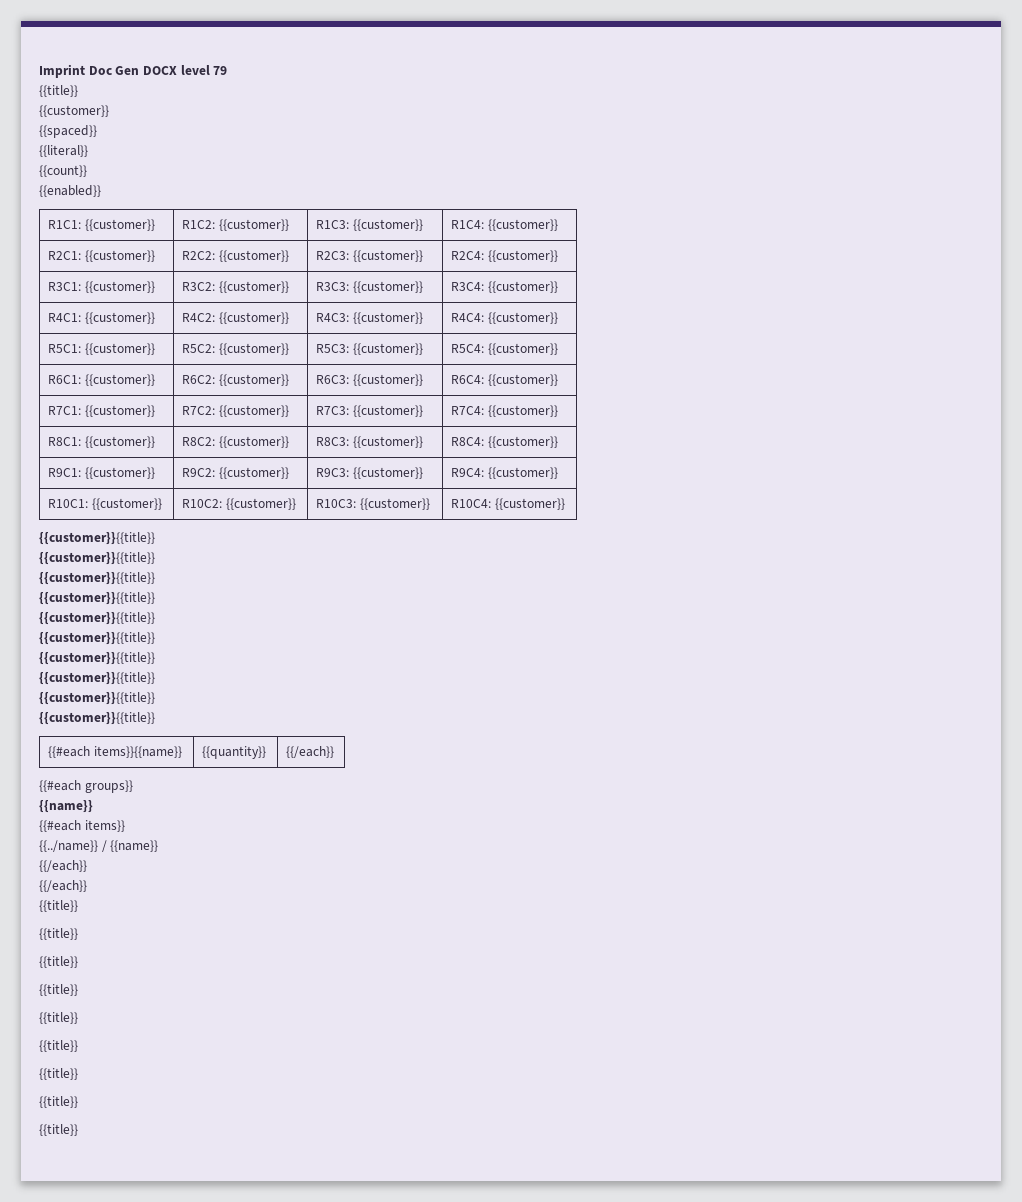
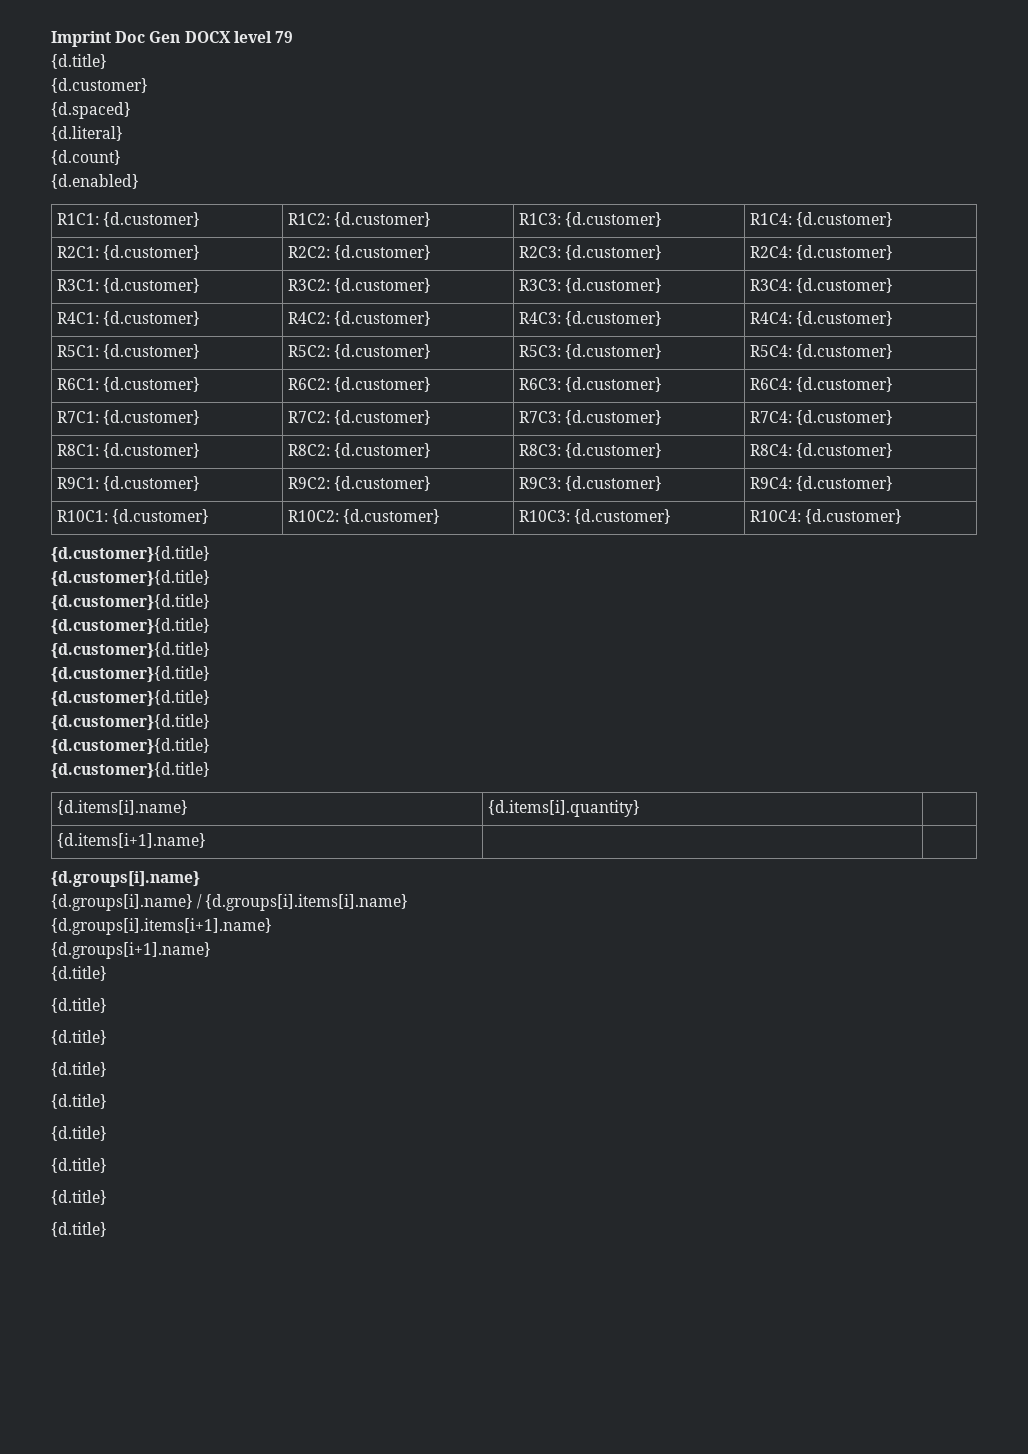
[39,85,78,97] [39,105,109,117] [39,125,97,138] [39,145,88,157] [39,165,87,177] [39,185,101,197] {{title}} // {{customer}} // {{spaced}} // {{literal}} // {{count}} // {{enabled}} -> [51,54,107,69] [51,78,148,93] [51,102,131,119] [51,126,123,141] [51,150,121,165] [51,174,139,189] {d.title} // {d.customer} // {d.spaced} // {d.literal} // {d.count} // {d.enabled}
[84,219,155,231] {{customer}} -> [103,212,201,227] {d.customer}
[218,219,289,231] {{customer}} -> [334,212,432,227] {d.customer}
[352,219,423,231] {{customer}} -> [565,212,663,227] {d.customer}
[487,219,558,231] {{customer}} -> [796,212,894,227] {d.customer}
[84,250,155,262] {{customer}} -> [103,245,201,260] {d.customer}
[218,250,289,262] {{customer}} -> [334,245,432,260] {d.customer}
[352,250,423,262] {{customer}} -> [565,245,663,260] {d.customer}
[487,250,558,262] {{customer}} -> [796,245,894,260] {d.customer}
[84,281,155,293] {{customer}} -> [103,278,201,293] {d.customer}
[218,281,289,293] {{customer}} -> [334,278,432,293] {d.customer}
[352,281,423,293] {{customer}} -> [565,278,663,293] {d.customer}
[487,281,558,293] {{customer}} -> [796,278,894,293] {d.customer}
[84,312,155,324] {{customer}} -> [103,311,201,326] {d.customer}
[218,312,289,324] {{customer}} -> [334,311,432,326] {d.customer}
[352,312,423,324] {{customer}} -> [565,311,663,326] {d.customer}
[487,312,558,324] {{customer}} -> [796,311,894,326] {d.customer}
[84,343,155,355] {{customer}} -> [103,344,201,359] {d.customer}
[218,343,289,355] {{customer}} -> [334,344,432,359] {d.customer}
[352,343,423,355] {{customer}} -> [565,344,663,359] {d.customer}
[487,343,558,355] {{customer}} -> [796,344,894,359] {d.customer}
[84,374,155,386] {{customer}} -> [103,377,201,392] {d.customer}
[218,374,289,386] {{customer}} -> [334,377,432,392] {d.customer}
[352,374,423,386] {{customer}} -> [565,377,663,392] {d.customer}
[487,374,558,386] {{customer}} -> [796,377,894,392] {d.customer}
[84,405,155,417] {{customer}} -> [103,410,201,425] {d.customer}
[218,405,289,417] {{customer}} -> [334,410,432,425] {d.customer}
[352,405,423,417] {{customer}} -> [565,410,663,425] {d.customer}
[487,405,558,417] {{customer}} -> [796,410,894,425] {d.customer}
[84,436,155,448] {{customer}} -> [103,443,201,458] {d.customer}
[218,436,289,448] {{customer}} -> [334,443,432,458] {d.customer}
[352,436,423,448] {{customer}} -> [565,443,663,458] {d.customer}
[487,436,558,448] {{customer}} -> [796,443,894,458] {d.customer}
[84,467,155,479] {{customer}} -> [103,476,201,491] {d.customer}
[218,467,289,479] {{customer}} -> [334,476,432,491] {d.customer}
[352,467,423,479] {{customer}} -> [565,476,663,491] {d.customer}
[487,467,558,479] {{customer}} -> [796,476,894,491] {d.customer}
[91,498,162,510] {{customer}} -> [112,509,210,524] {d.customer}
[225,498,296,510] {{customer}} -> [343,509,441,524] {d.customer}
[359,498,430,510] {{customer}} -> [574,509,672,524] {d.customer}
[494,498,565,510] [39,532,155,545] [39,552,155,565] [39,572,155,585] [39,592,155,605] [39,612,155,625] [39,632,155,645] [39,652,155,665] [39,672,155,685] [39,692,155,705] [39,712,155,725] [48,746,182,758] [202,746,267,759] [286,746,335,758] [39,780,133,793] [39,800,93,813] [39,820,125,832] [39,840,159,852] [39,860,87,872] [39,880,87,892] [39,900,78,912] [39,928,78,940] [39,956,78,968] [39,984,78,996] [39,1012,78,1024] [39,1040,78,1052] [39,1068,78,1080] [39,1096,78,1108] [39,1124,78,1136] {{customer}} // {{customer}}{{title}} // {{customer}}{{title}} // {{customer}}{{title}} // {{customer}}{{title}} // {{customer}}{{title}} // {{customer}}{{title}} // {{customer}}{{title}} // {{customer}}{{title}} // {{customer}}{{title}} // {{customer}}{{title}} // {{#each items}}{{name}} | {{quantity}} | {{/each}} // {{#each groups}} // {{name}} // {{#each items}} // {{../name}} / {{name}} // {{/each}} // {{/each}} // {{title}} // {{title}} // {{title}} // {{title}} // {{title}} // {{title}} // {{title}} // {{title}} // {{title}} -> [805,509,903,524] [51,546,210,563] [51,570,210,587] [51,594,210,611] [51,618,210,635] [51,642,210,659] [51,666,210,683] [51,690,210,707] [51,714,210,731] [51,738,210,755] [51,762,210,779] [57,800,189,815] [488,800,641,817] [57,833,207,848] [51,871,200,887] [51,894,409,911] [51,918,272,935] [51,942,211,959] [51,966,107,981] [51,998,107,1013] [51,1030,107,1045] [51,1062,107,1077] [51,1094,107,1109] [51,1126,107,1141] [51,1158,107,1173] [51,1190,107,1205] [51,1222,107,1237] {d.customer} // {d.customer}{d.title} // {d.customer}{d.title} // {d.customer}{d.title} // {d.customer}{d.title} // {d.customer}{d.title} // {d.customer}{d.title} // {d.customer}{d.title} // {d.customer}{d.title} // {d.customer}{d.title} // {d.customer}{d.title} // {d.items[i].name} | {d.items[i].quantity} | // {d.items[i+1].name} | | // {d.groups[i].name} // {d.groups[i].name} / {d.groups[i].items[i].name} // {d.groups[i].items[i+1].name} // {d.groups[i+1].name} // {d.title} // {d.title} // {d.title} // {d.title} // {d.title} // {d.title} // {d.title} // {d.title} // {d.title}

